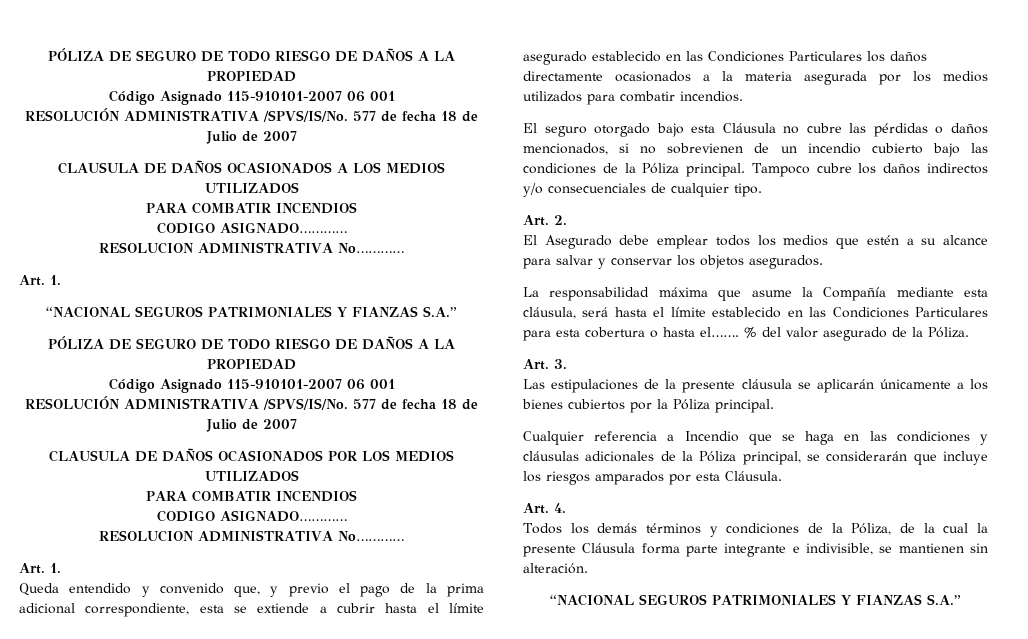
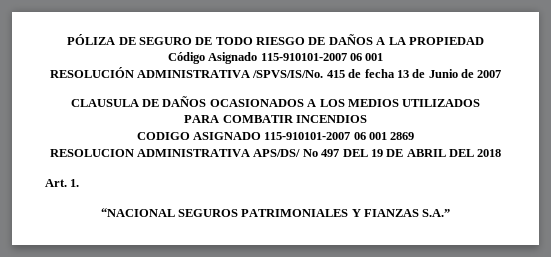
[352,111,478,122] [205,131,237,144] 577 de fecha 18 de Julio -> [326,69,458,78] 415 de fecha 13 de Junio
[219,222,347,234] [99,242,404,254] ASIGNADO………… // RESOLUCION ADMINISTRATIVA No………… -> [192,132,415,140] [49,149,502,157] ASIGNADO 115-910101-2007 06 001 2869 // RESOLUCION ADMINISTRATIVA APS/DS/ No 497 DEL 19 DE ABRIL DEL 2018
[48,336,455,350] [207,359,296,370] [108,378,395,393] [25,396,478,410] [205,419,297,432] [49,448,454,462] [204,470,299,482] [145,490,358,502] [156,510,347,522] [99,530,404,542] [19,563,61,574] [19,583,484,597] [19,603,484,617] [523,51,927,65] [523,71,988,85] [523,91,743,105] [523,123,988,137] [523,143,988,157] [523,163,989,177] [523,183,762,197] [523,215,567,226] [523,235,988,249] [523,255,823,269] [523,287,988,301] [523,307,989,319] [523,327,969,341] [523,359,567,370] [523,379,989,393] [522,399,774,413] [523,431,988,445] [523,451,988,465] [523,471,782,485] [523,503,566,514] [523,523,988,537] [523,543,988,557] [523,563,588,574] [550,594,961,606] // PÓLIZA DE SEGURO DE TODO RIESGO DE DAÑOS A LA PROPIEDAD // Código Asignado 115-910101-2007 06 001 // RESOLUCIÓN ADMINISTRATIVA /SPVS/IS/No. 577 de fecha 18 de Julio de 2007 // CLAUSULA DE DAÑOS OCASIONADOS POR LOS MEDIOS UTILIZADOS // PARA COMBATIR INCENDIOS // CODIGO ASIGNADO………… // RESOLUCION ADMINISTRATIVA No………… // Art. 1. // Queda entendido y convenido que, y previo el pago de la prima adicional correspondiente, esta se extiende a cubrir hasta el límite asegurado establecido en las Condiciones Particulares los daños directamente ocasionados a la materia asegurada por los medios utilizados para combatir incendios. // El seguro otorgado bajo esta Cláusula no cubre las pérdidas o daños mencionados, si no sobrevienen de un incendio cubierto bajo las condiciones de la Póliza principal. Tampoco cubre los daños indirectos y/o consecuenciales de cualquier tipo. // Art. 2. // El Asegurado debe emplear todos los medios que estén a su alcance para salvar y conservar los objetos asegurados. // La responsabilidad máxima que asume la Compañía mediante esta cláusula, será hasta el límite establecido en las Condiciones Particulares para esta cobertura o hasta el……. % del valor asegurado de la Póliza. // Art. 3. // Las estipulaciones de la presente cláusula se aplicarán únicamente a los bienes cubiertos por la Póliza principal. // Cualquier referencia a Incendio que se haga en las condiciones y cláusulas adicionales de la Póliza principal, se considerarán que incluye los riesgos amparados por esta Cláusula. // Art. 4. // Todos los demás términos y condiciones de la Póliza, de la cual la presente Cláusula forma parte integrante e indivisible, se mantienen sin alteración. // “NACIONAL SEGUROS PATRIMONIALES Y FIANZAS S.A.” -> (451, 213) none

